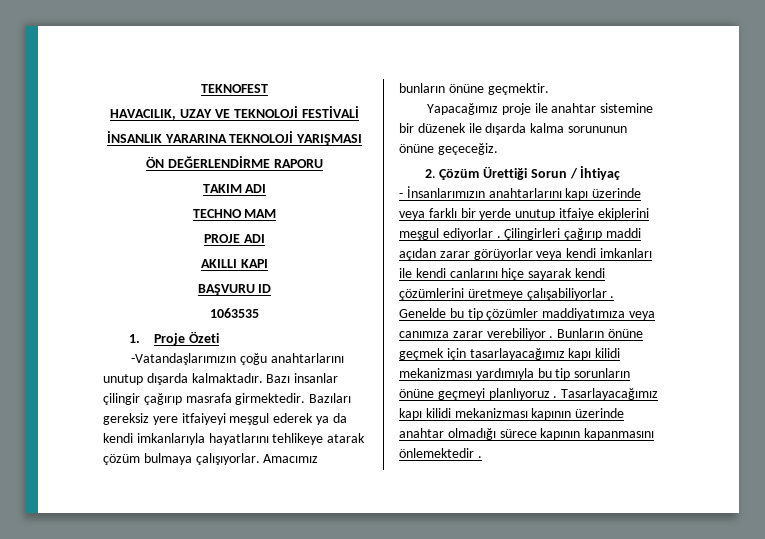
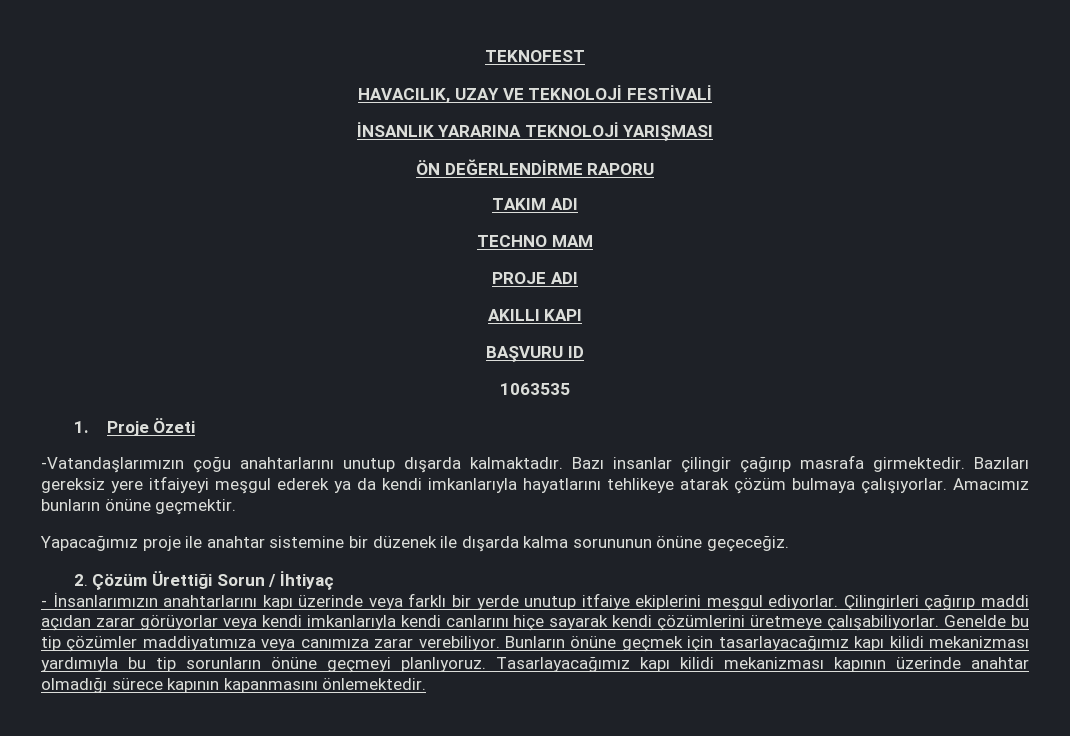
[442,228,501,240] ediyorlar . -> [768,595,839,610] ediyorlar.
[599,248,652,258] [399,268,412,278] imkanları ile -> [306,615,396,630] imkanlarıyla
[526,288,615,300] çalışabiliyorlar . -> [827,615,940,631] çalışabiliyorlar.
[486,328,554,340] verebiliyor . -> [418,636,500,651] verebiliyor.
[488,388,558,400] planlıyoruz . -> [401,657,486,672] planlıyoruz.
[399,448,482,458] önlemektedir . -> [322,678,427,690] önlemektedir.

